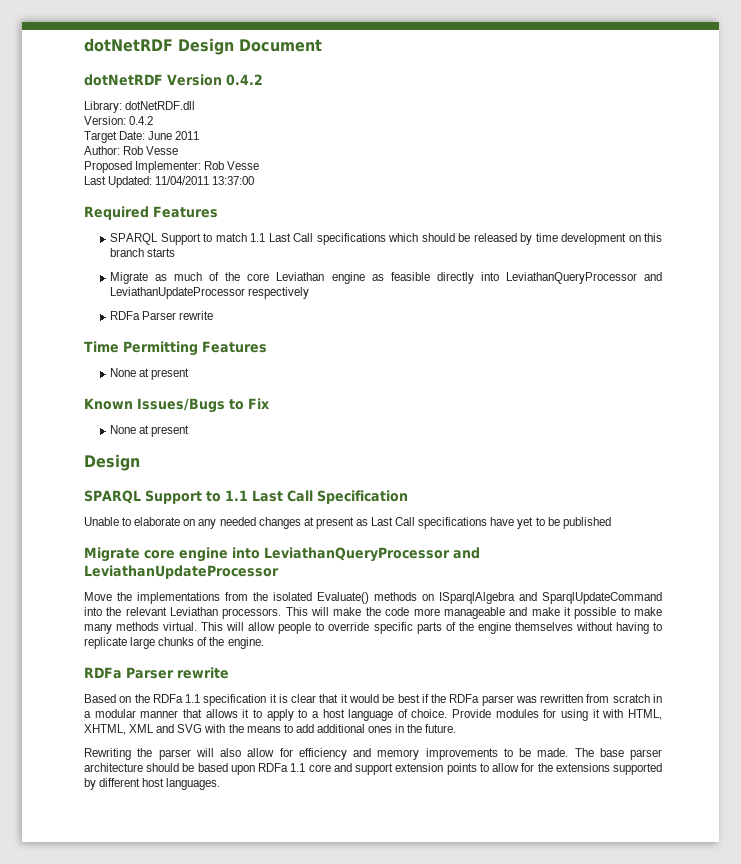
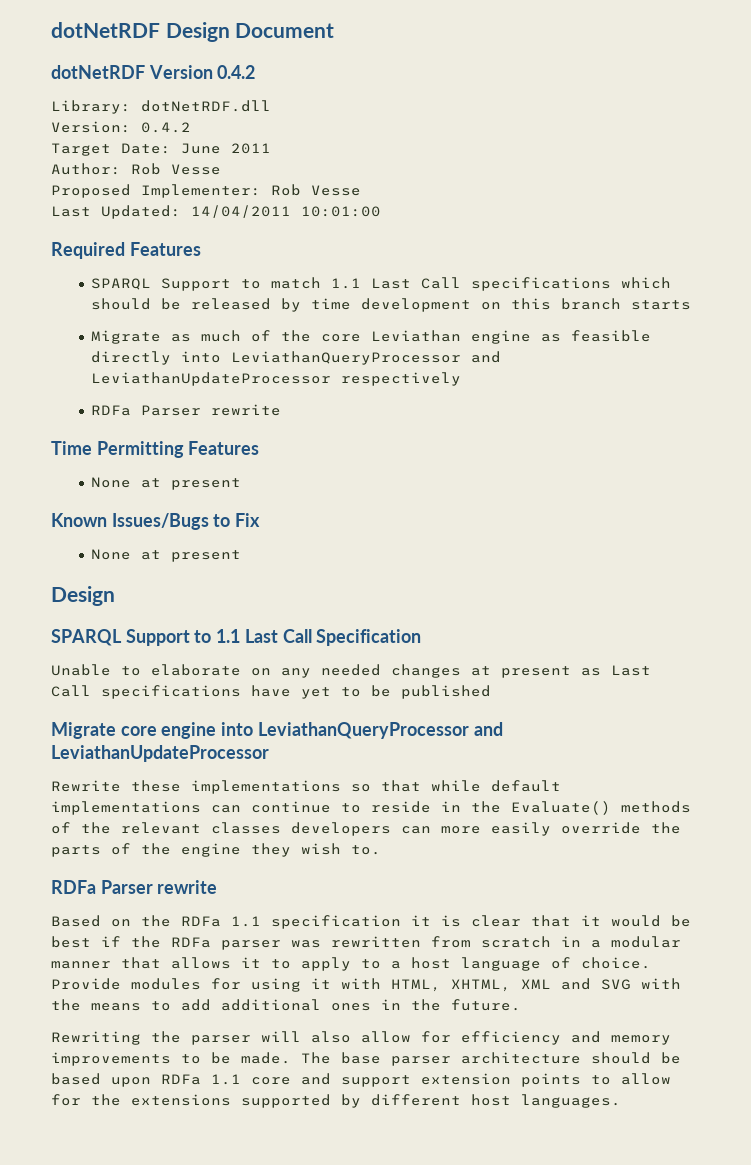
[155,176,255,185] 11/04/2011 13:37:00 -> [191,205,381,218] 14/04/2011 10:01:00
[84,592,662,604] [84,607,663,619] [84,622,662,634] [84,637,264,649] Move the implementations from the isolated Evaluate() methods on ISparqlAlgebra and SparqlUpdateCommand into the relevant Leviathan processors. This will make the code more manageable and make it possible to make many methods virtual. This will allow people to override specific parts of the engine themselves without having to replicate large chunks of the engine. -> [51,780,561,794] [51,801,691,815] [51,822,681,836] [51,843,381,857] Rewrite these implementations so that while default implementations can continue to reside in the Evaluate() methods of the relevant classes developers can more easily override the parts of the engine they wish to.

